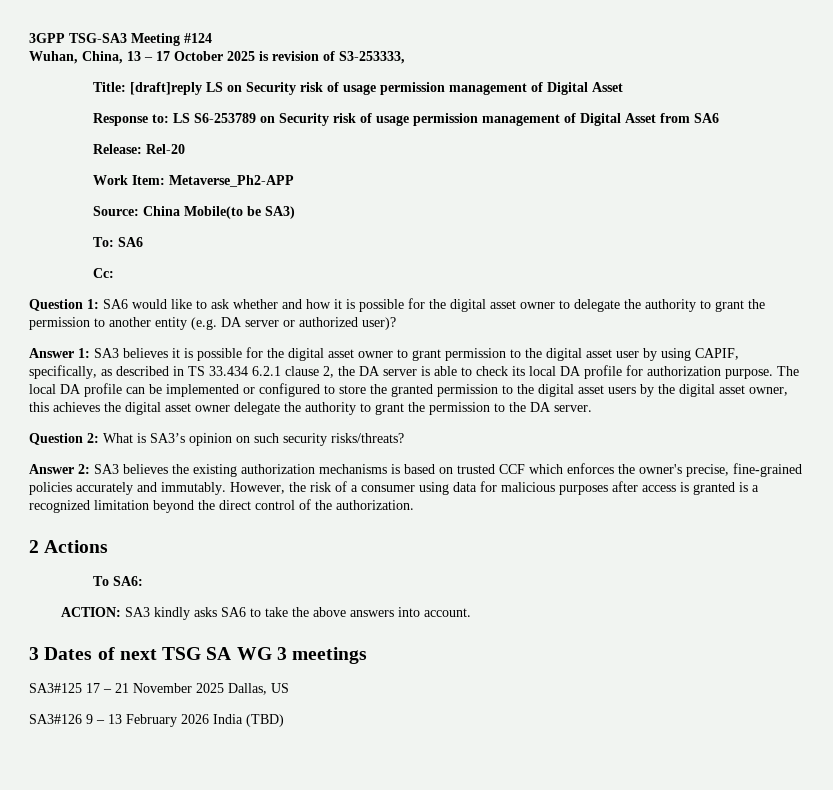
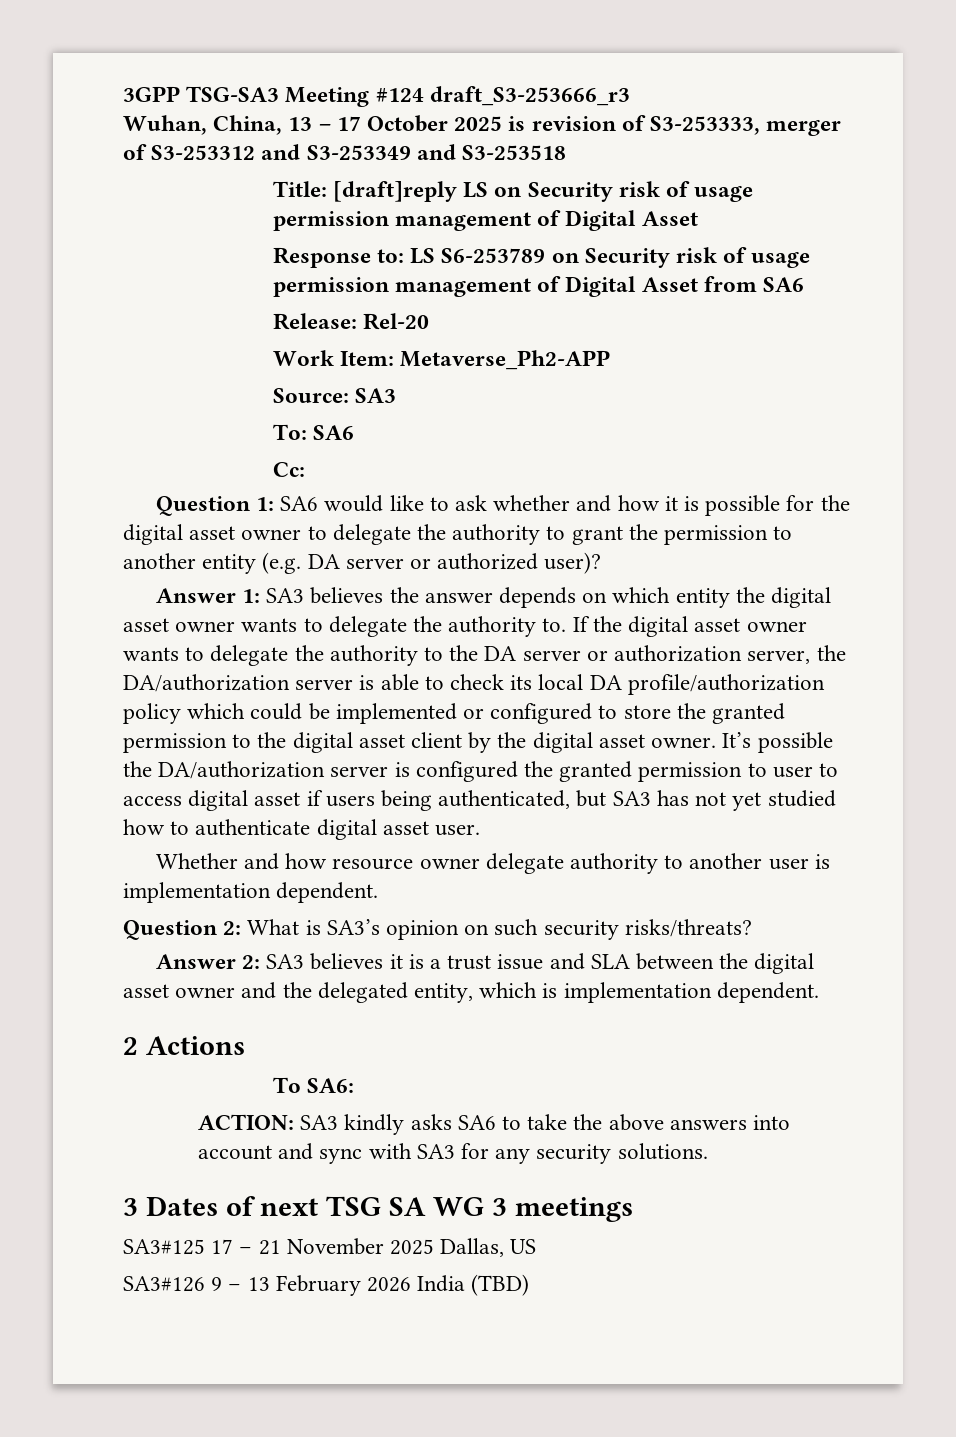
(212, 38) none -> [429,86,630,106] draft_S3-253666_r3
(405, 57) none -> [766,119,842,136] [123,144,567,160] merger of S3-253312 and S3-253349 and S3-253518
[143,206,296,219] China Mobile(to be SA3) -> [354,388,396,403] SA3
[172,347,739,361] [29,365,380,379] it is possible for the digital asset owner to grant permission to the digital asset user by using CAPIF, specifically, as described in TS 33.434 6.2.1 clause 2, the DA -> [389,587,832,608] [123,616,807,637] [123,645,846,666] [123,674,290,692] the answer depends on which entity the digital asset owner wants to delegate the authority to. If the digital asset owner wants to delegate the authority to the DA server or authorization server, the DA/authorization
[584,365,799,379] [29,383,145,397] profile for authorization purpose. The local DA profile can -> [627,674,825,695] [123,703,303,724] profile/authorization policy which could
[608,387,636,394] users -> [411,732,463,748] client
[749,387,788,396] [29,402,191,415] owner, this achieves the digital asset -> [651,732,833,753] [123,761,839,782] [123,790,836,811] [123,819,481,840] [155,853,414,870] owner. It’s possible the DA/authorization server is configured the granted permission to user to access digital asset if users being authenticated, but SA3 has not yet studied how to authenticate digital asset user. // Whether and how resource
[284,402,592,415] the authority to grant the permission to the DA server. -> [569,853,830,874] [123,882,379,903] authority to another user is implementation dependent.
[172,463,802,477] [29,481,759,495] [29,499,414,513] the existing authorization mechanisms is based on trusted CCF which enforces the owner's precise, fine-grained policies accurately and immutably. However, the risk of a consumer using data for malicious purposes after access is granted is a recognized limitation beyond the direct control of the authorization. -> [389,953,815,974] [123,982,819,1003] it is a trust issue and SLA between the digital asset owner and the delegated entity, which is implementation dependent.
[424,608,472,617] account. -> [197,1143,708,1164] account and sync with SA3 for any security solutions.

